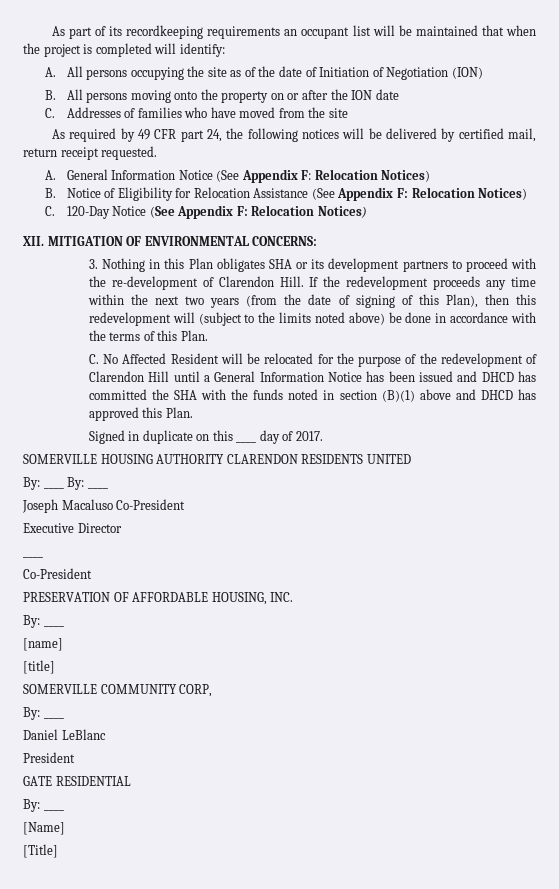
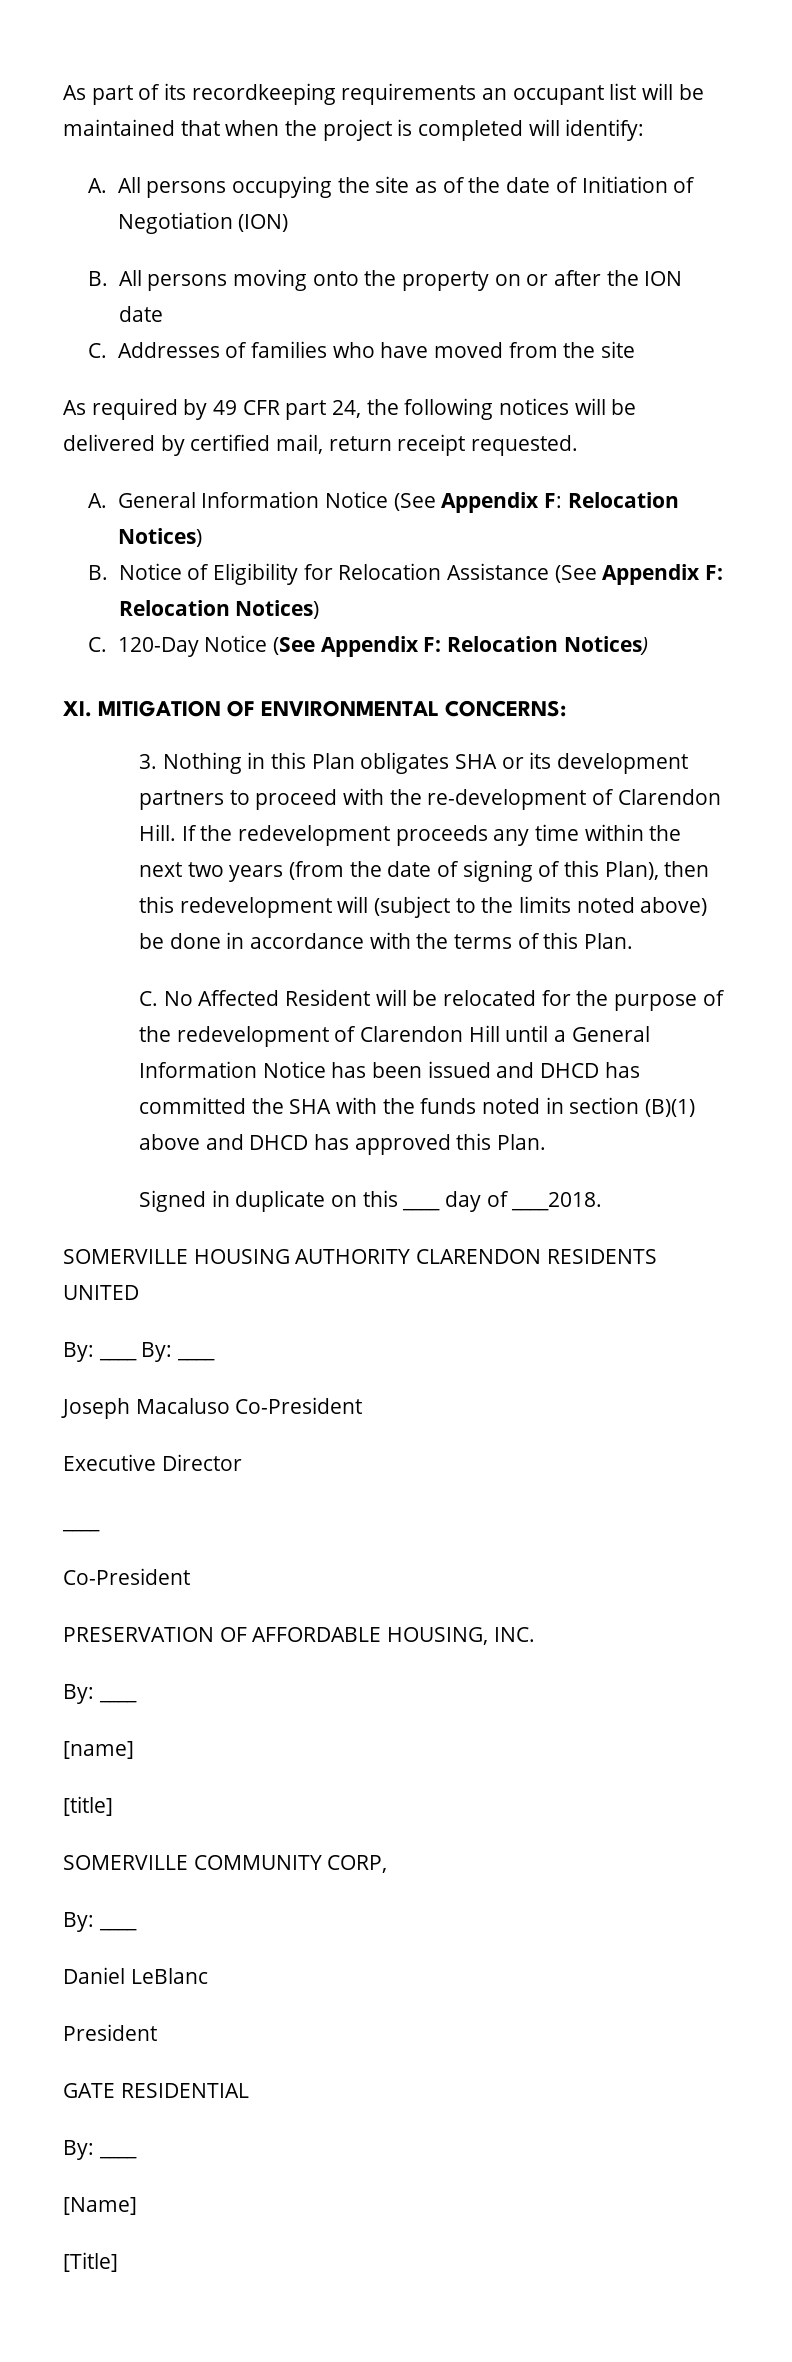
[23,236,44,246] XII. -> [63,701,92,717] XI.
[295,431,323,441] 2017. -> [511,1192,603,1211] ____2018.

